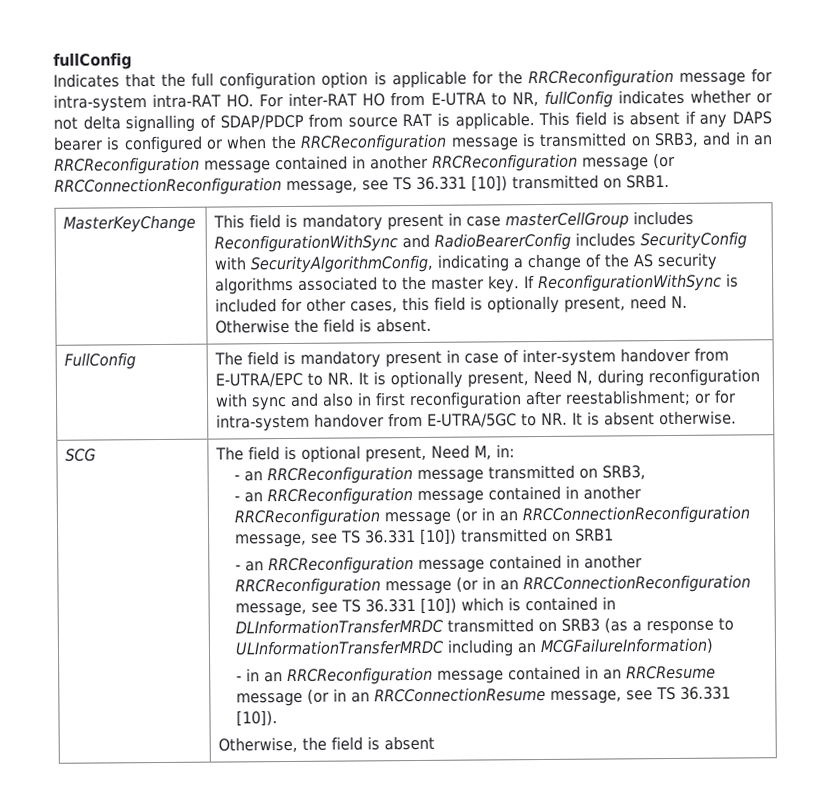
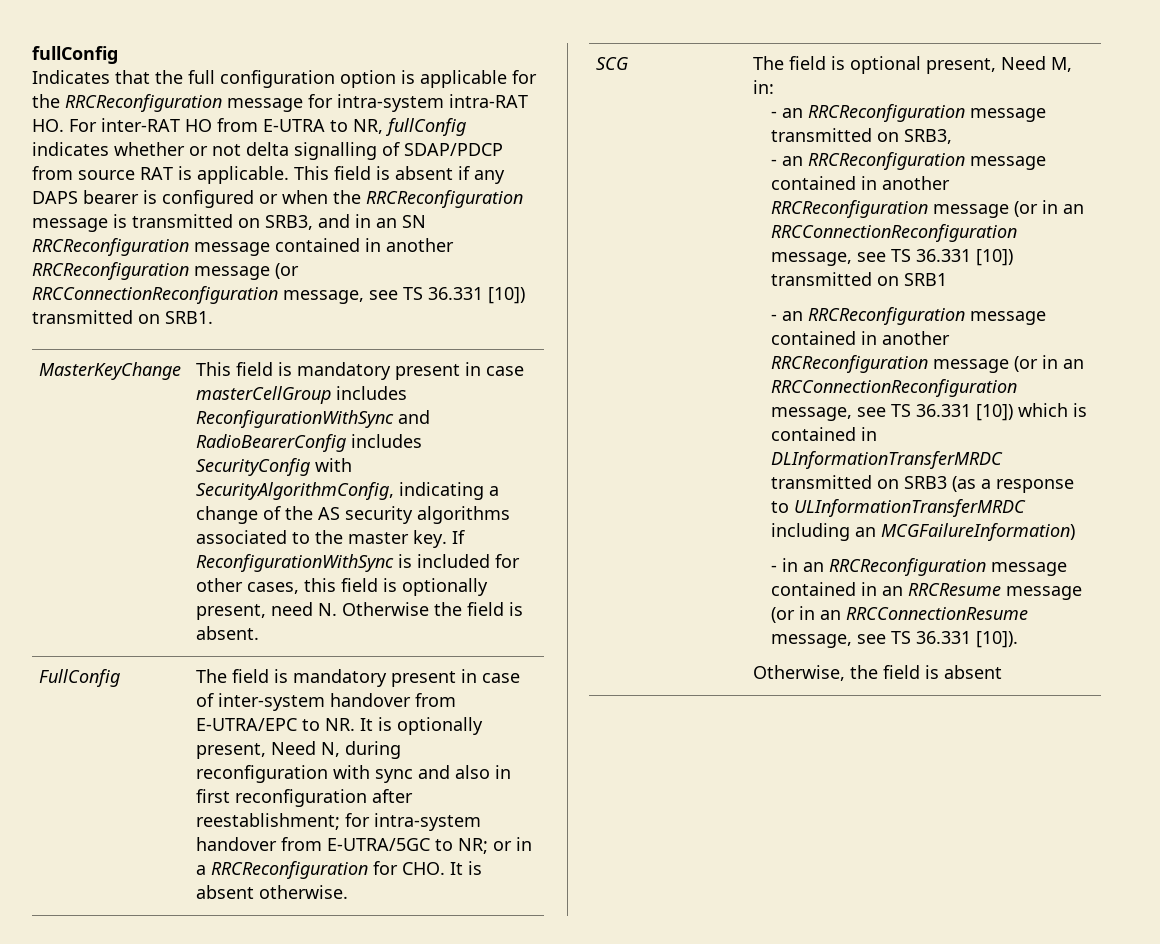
(774, 140) none -> [402,215,426,228] SN
[694,393,712,404] or -> (341, 821) none
[541,412,569,426] NR. -> [458,837,533,854] [196,861,446,879] NR; or in a RRCReconfiguration for CHO.

